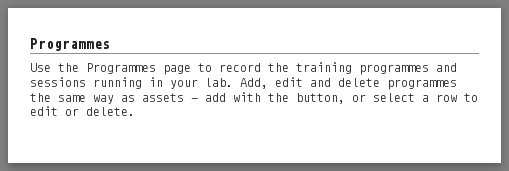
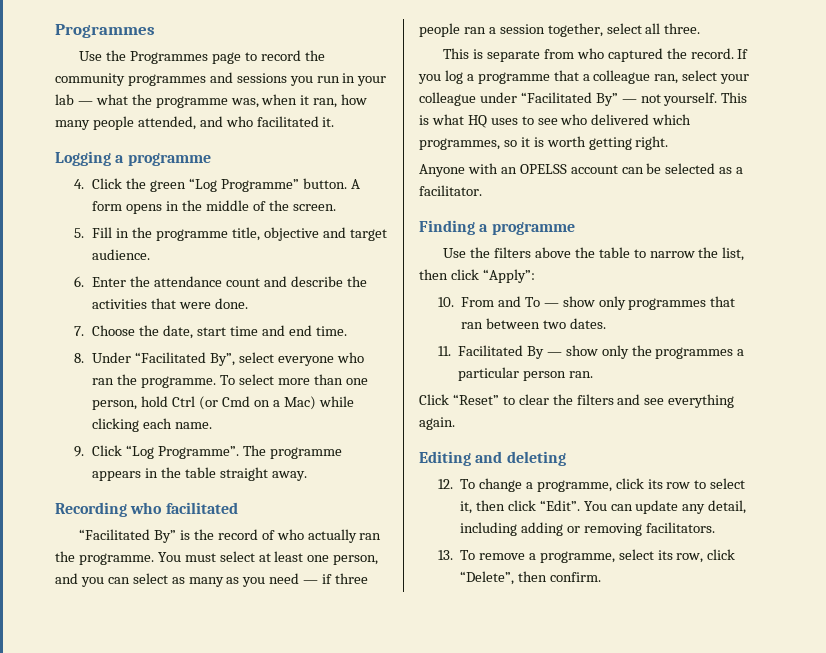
[296,62,352,74] training -> [55,73,125,86] community
[93,77,457,90] [30,92,478,104] [30,106,135,116] running in your lab. Add, edit and delete programmes the same way as assets — add with the button, or select a row to edit or delete. -> [289,73,387,86] [55,94,368,108] [55,116,335,130] [55,151,211,166] [73,178,360,192] [92,200,336,214] [73,227,387,241] [92,249,151,260] [73,276,367,287] [92,298,249,309] [73,325,347,339] [73,352,364,366] [92,374,368,388] [92,396,354,410] [92,418,213,432] [73,445,343,459] [92,467,307,481] [55,502,238,517] [79,529,382,543] [55,551,379,565] [55,573,369,587] [419,23,701,37] [443,48,749,62] [418,70,750,84] [419,92,748,106] [419,114,692,128] [419,136,669,150] [419,163,744,177] [419,185,482,196] [419,220,575,235] [443,247,745,261] [419,269,535,283] [437,296,736,310] [460,318,606,329] [437,345,745,359] [457,367,593,381] [419,394,735,408] [419,417,455,430] [419,451,566,466] [437,478,746,492] [459,500,747,514] [459,522,715,536] [437,549,736,563] [459,571,601,585] you run in your lab — what the programme was, when it ran, how many people attended, and who facilitated it. // Logging a programme // 4. Click the green “Log Programme” button. A form opens in the middle of the screen. // 5. Fill in the programme title, objective and target audience. // 6. Enter the attendance count and describe the activities that were done. // 7. Choose the date, start time and end time. // 8. Under “Facilitated By”, select everyone who ran the programme. To select more than one person, hold Ctrl (or Cmd on a Mac) while clicking each name. // 9. Click “Log Programme”. The programme appears in the table straight away. // Recording who facilitated // “Facilitated By” is the record of who actually ran the programme. You must select at least one person, and you can select as many as you need — if three people ran a session together, select all three. // This is separate from who captured the record. If you log a programme that a colleague ran, select your colleague under “Facilitated By” — not yourself. This is what HQ uses to see who delivered which programmes, so it is worth getting right. // Anyone with an OPELSS account can be selected as a facilitator. // Finding a programme // Use the filters above the table to narrow the list, then click “Apply”: // 10. From and To — show only programmes that ran between two dates. // 11. Facilitated By — show only the programmes a particular person ran. // Click “Reset” to clear the filters and see everything again. // Editing and deleting // 12. To change a programme, click its row to select it, then click “Edit”. You can update any detail, including adding or removing facilitators. // 13. To remove a programme, select its row, click “Delete”, then confirm.

